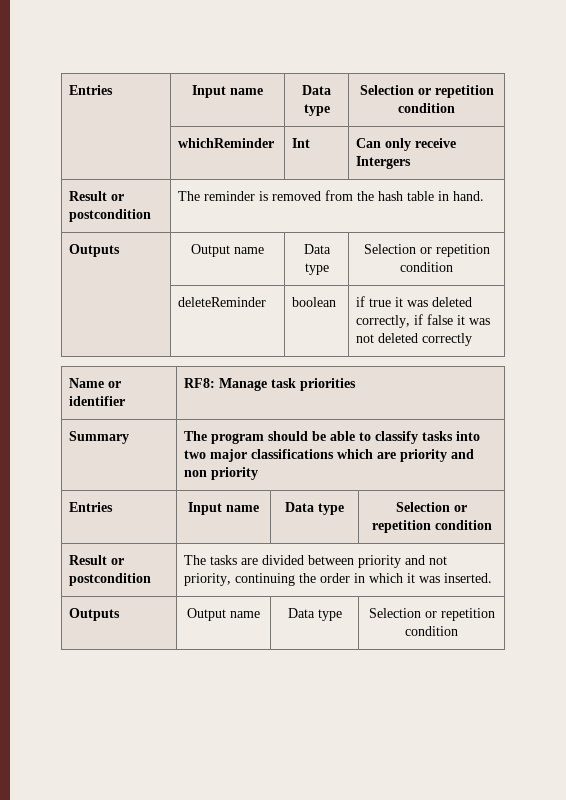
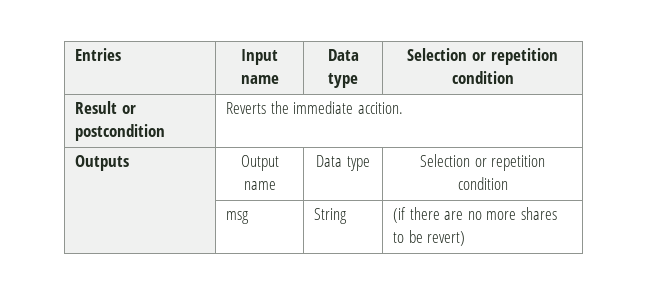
[69,85,114,95] [192,85,263,98] [302,85,331,95] [303,104,330,116] [359,85,494,98] [398,103,455,113] [178,138,275,148] [292,138,311,148] [356,138,457,151] [356,156,412,169] [69,191,125,201] [69,209,152,222] [178,190,485,201] [69,244,121,257] [191,244,264,257] [303,244,331,254] [304,263,329,275] [363,244,490,257] [400,262,453,272] [178,297,267,307] [292,297,337,307] [356,296,473,307] [356,314,491,328] [356,333,473,346] [69,378,122,388] [69,396,126,406] [184,378,357,391] [69,431,130,444] [184,431,481,444] [184,449,475,462] [184,467,259,480] [69,502,114,512] [188,502,259,515] [285,502,344,515] [396,502,467,512] [371,520,492,533] [69,555,125,565] [69,573,152,586] [184,555,448,568] [184,573,493,586] [69,608,121,621] [187,608,260,621] [287,608,342,621] [368,608,495,621] [405,626,458,636] Entries | Input name | Data type | Selection or repetition condition // | whichReminder | Int | Can only receive Intergers // Result or postcondition | The reminder is removed from the hash table in hand. // Outputs | Output name | Data type | Selection or repetition condition // | deleteReminder | boolean | if true it was deleted correctly, if false it was not deleted correctly // Name or identifier | RF8: Manage task priorities // Summary | The program should be able to classify tasks into two major classifications which are priority and non priority // Entries | Input name | Data type | Selection or repetition condition // Result or postcondition | The tasks are divided between priority and not priority, continuing the order in which it was inserted. // Outputs | Output name | Data type | Selection or repetition condition -> [74,48,121,61] [241,49,278,65] [240,75,279,84] [327,49,359,61] [328,73,358,88] [407,48,558,65] [451,71,514,84] [74,101,136,114] [74,124,165,141] [225,101,403,114] [74,155,129,171] [240,155,279,171] [243,181,276,190] [316,155,370,171] [419,154,546,171] [457,177,508,190] [225,211,249,224] [313,208,347,224] [392,207,557,223] [392,230,466,246] Entries | Input name | Data type | Selection or repetition condition // Result or postcondition | Reverts the immediate accition. // Outputs | Output name | Data type | Selection or repetition condition // | msg | String | (if there are no more shares to be revert)

